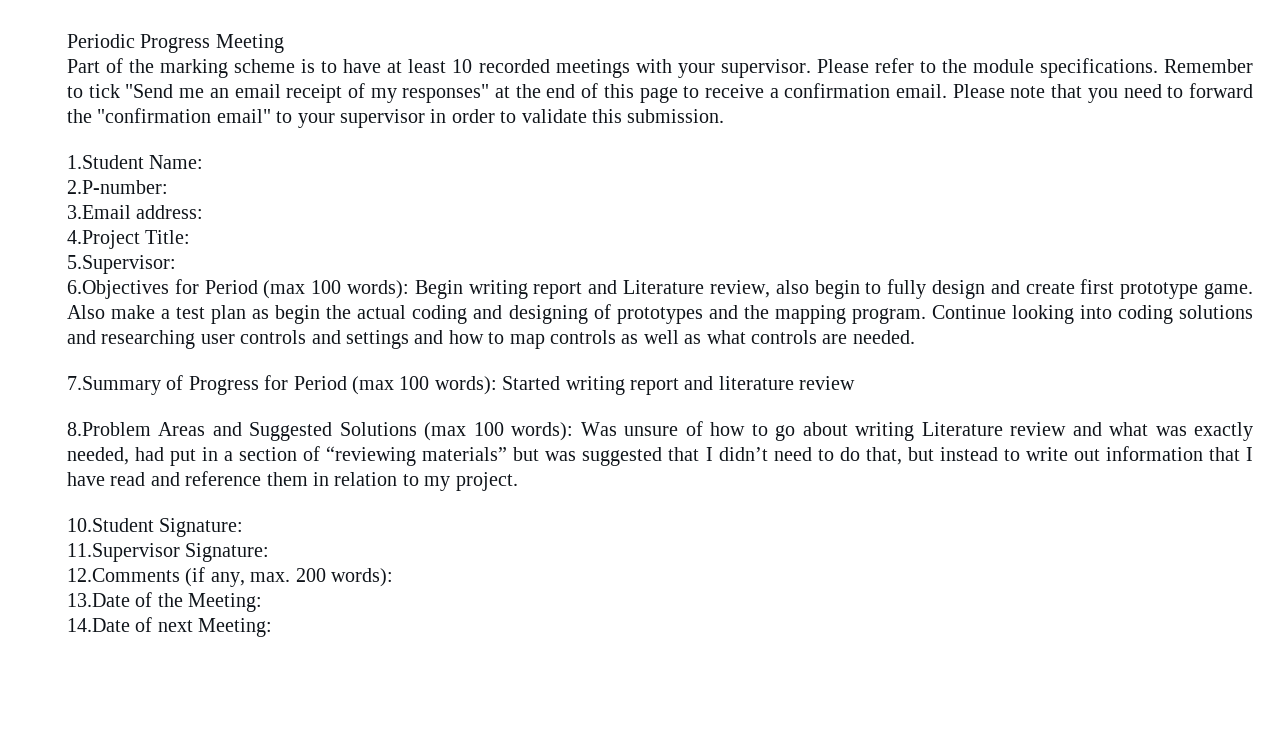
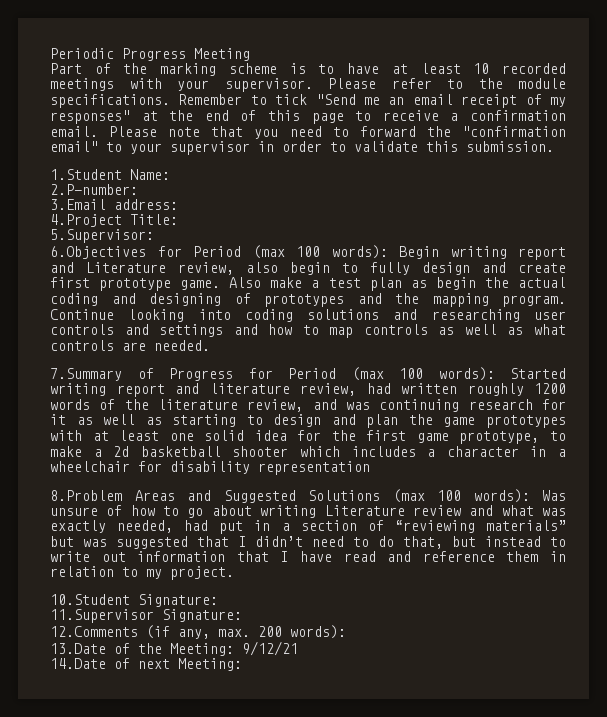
[799,376,856,390] review -> [300,383,566,396] [50,399,566,412] [50,414,566,428] [50,430,566,444] [50,446,567,457] [50,461,370,475] review, had written roughly 1200 words of the literature review, and was continuing research for it as well as starting to design and plan the game prototypes with at least one solid idea for the first game prototype, to make a 2d basketball shooter which includes a character in a wheelchair for disability representation
(263, 602) none -> [242,641,298,656] 9/12/21

